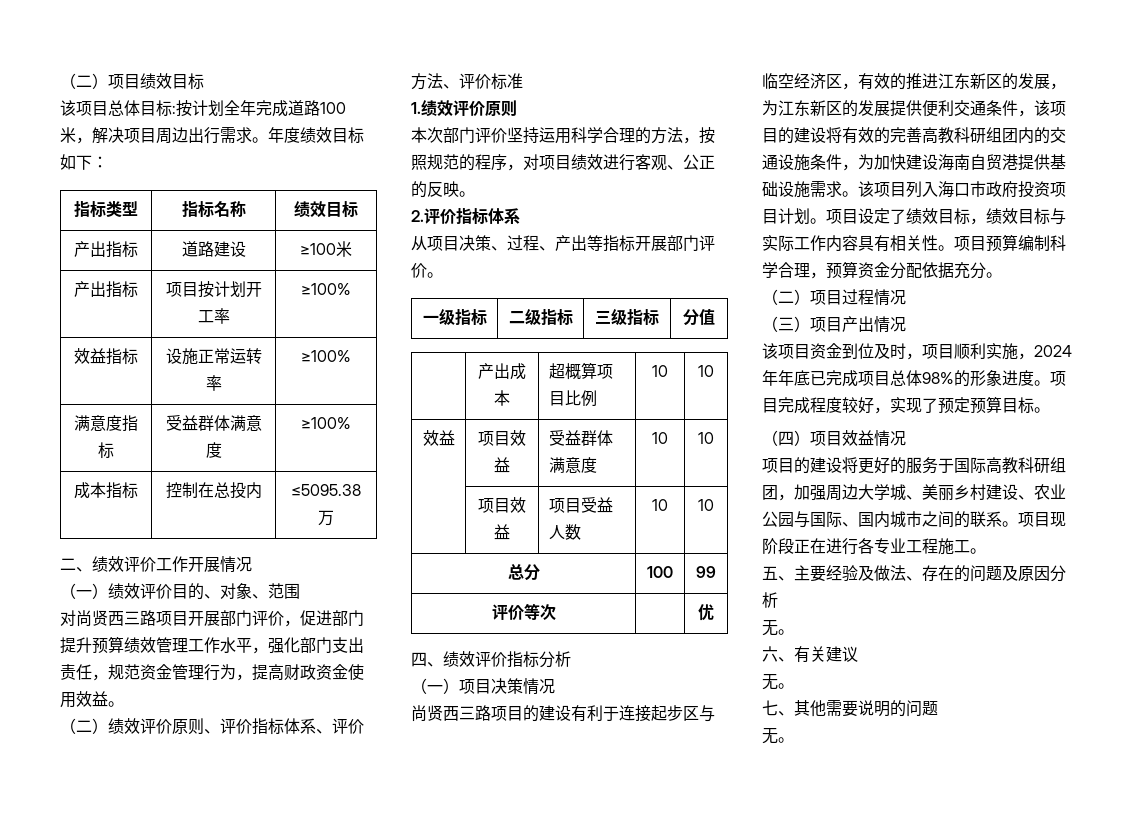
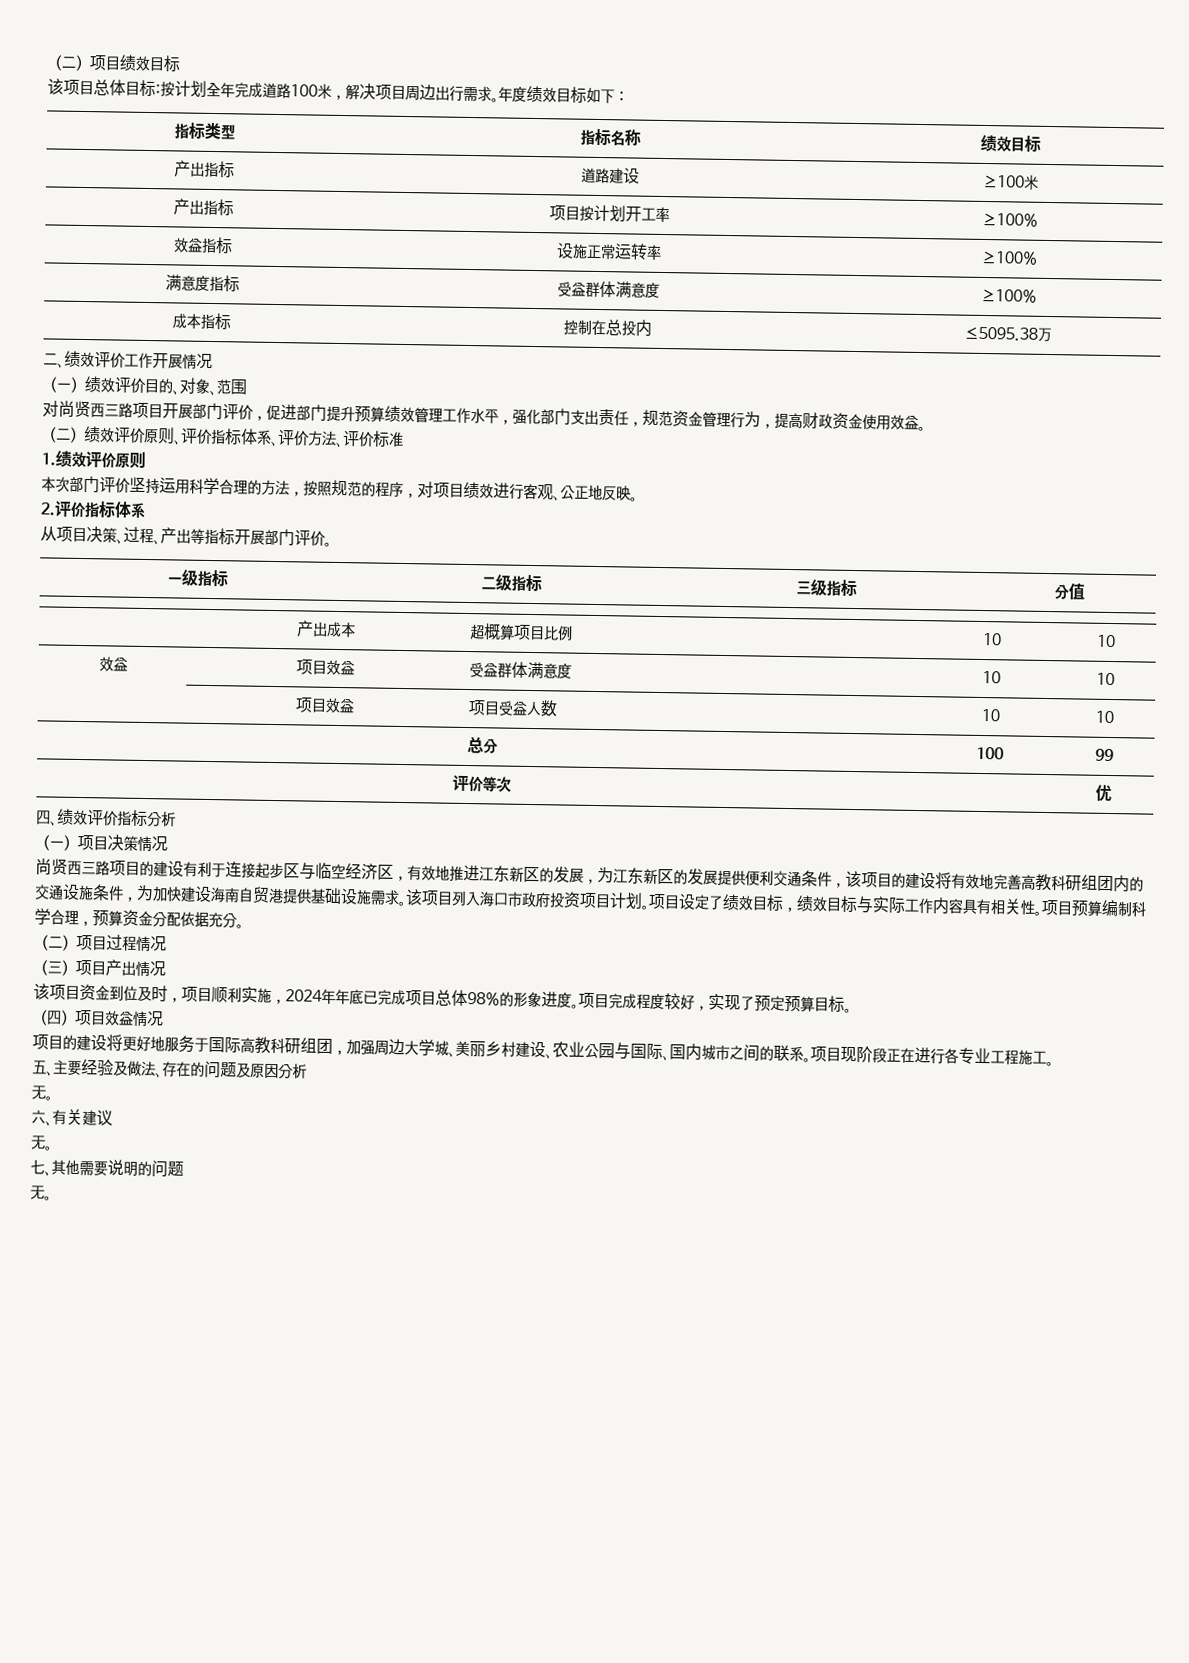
[411,181,427,198] 的 -> [588,484,603,501] 地
[890,73,906,90] 的 -> [435,865,450,881] 地
[874,127,890,144] 的 -> [979,873,994,890] 地
[890,457,906,474] 的 -> [150,1036,165,1052] 地

